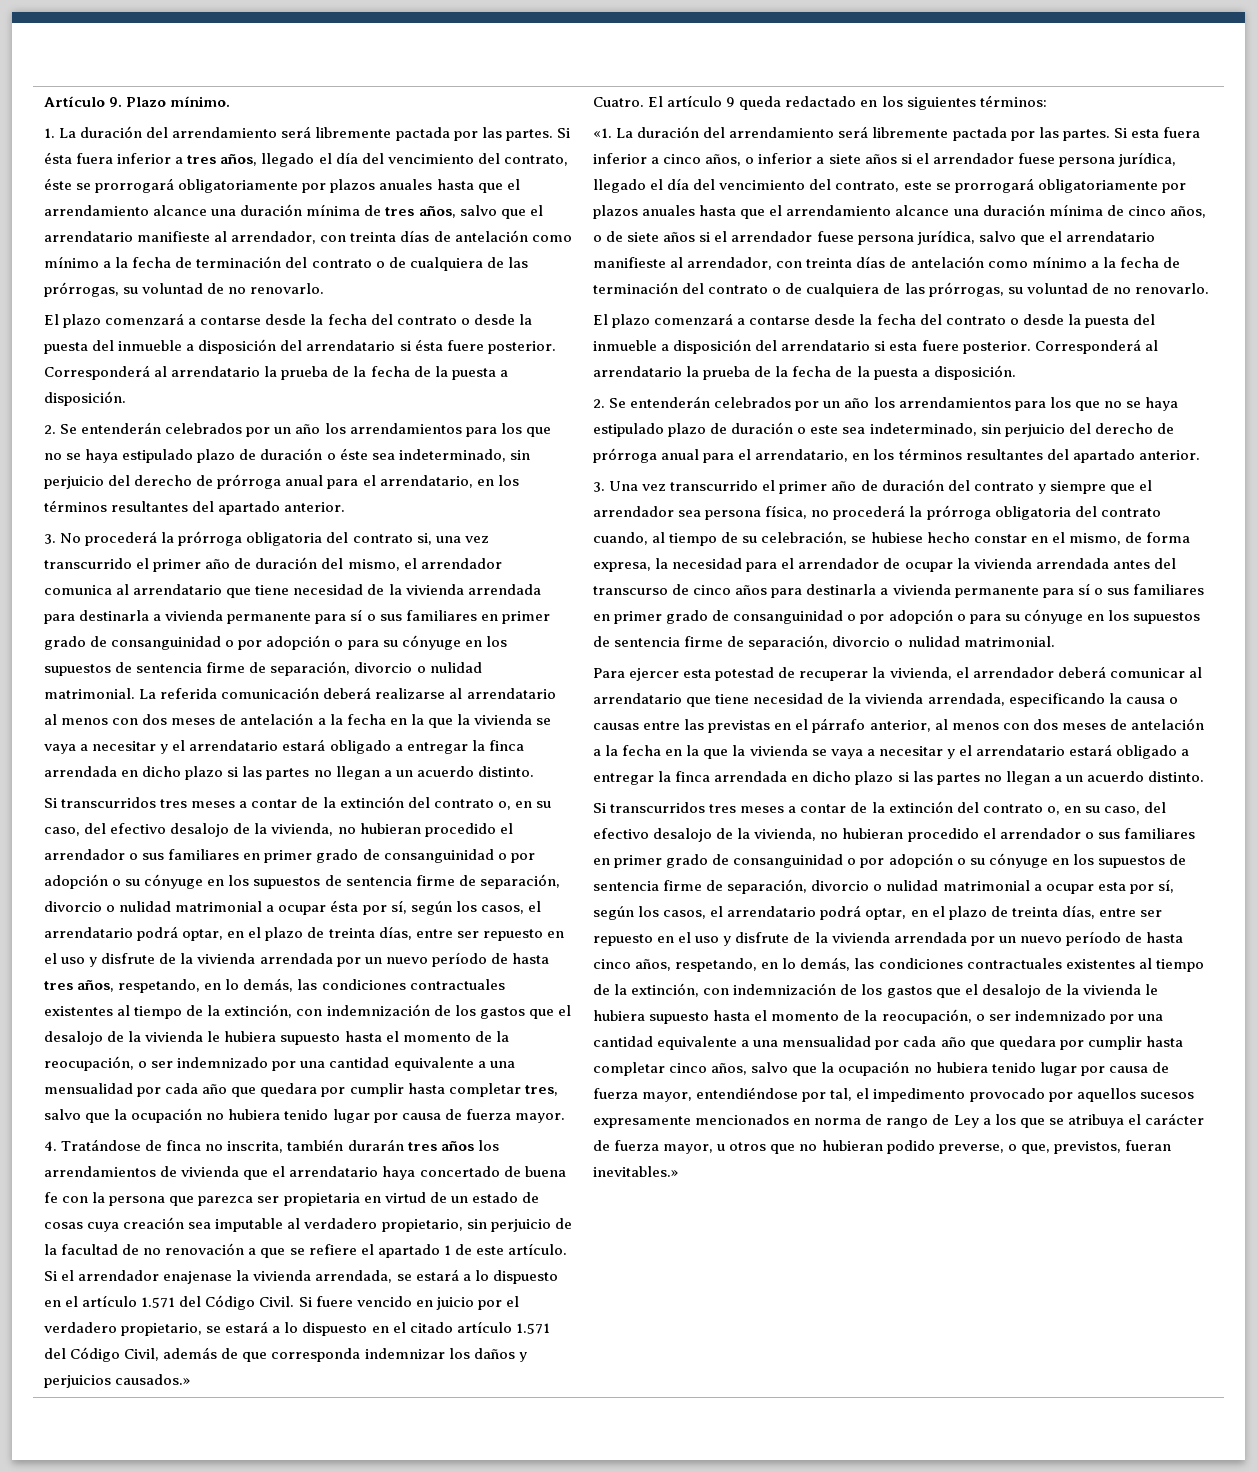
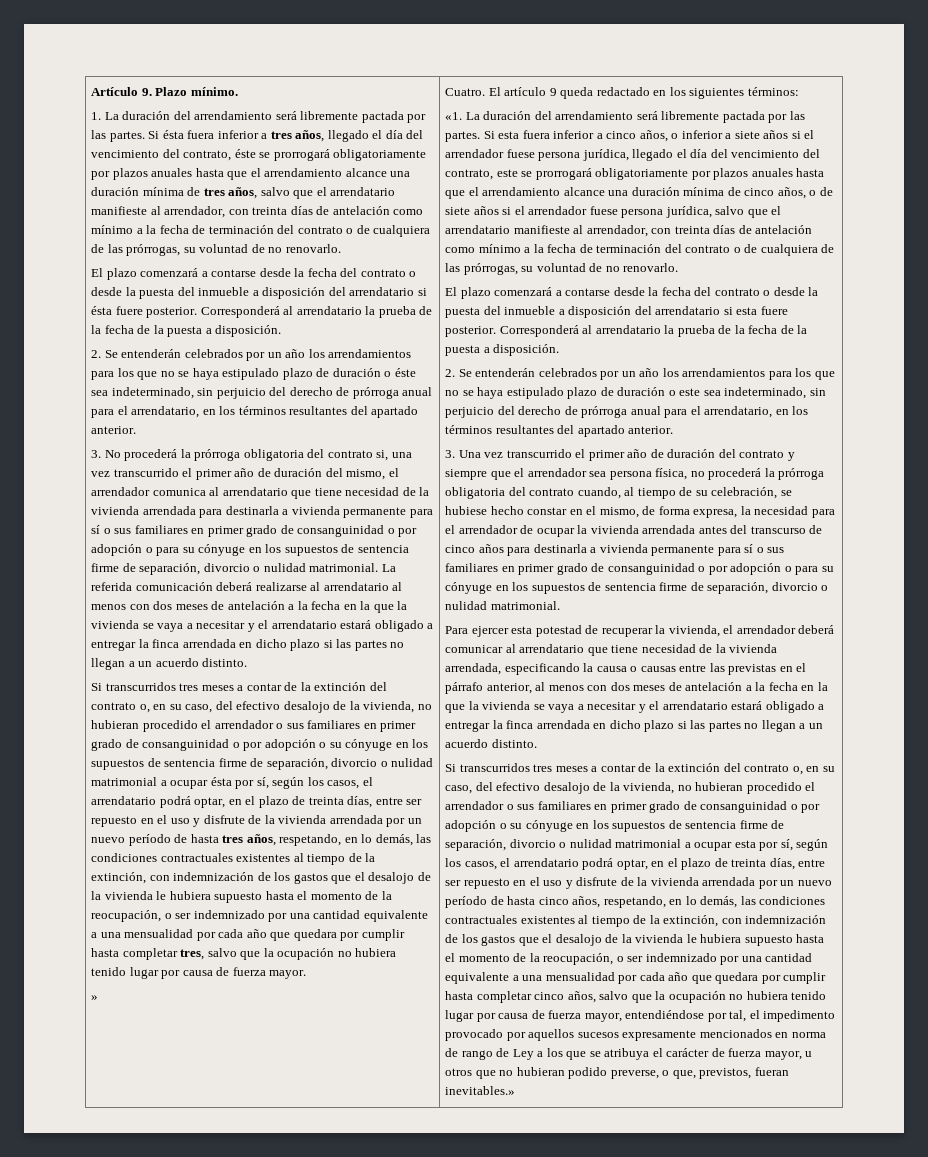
[44,1139,499,1153] [44,1166,566,1180] [44,1192,539,1206] [44,1217,572,1232] [44,1243,567,1258] [44,1269,558,1284] [44,1295,519,1310] [44,1321,550,1336] [44,1347,527,1362] [44,1374,191,1388] 4. Tratándose de finca no inscrita, también durarán tres años los arrendamientos de vivienda que el arrendatario haya concertado de buena fe con la persona que parezca ser propietaria en virtud de un estado de cosas cuya creación sea imputable al verdadero propietario, sin perjuicio de la facultad de no renovación a que se refiere el apartado 1 de este artículo. Si el arrendador enajenase la vivienda arrendada, se estará a lo dispuesto en el artículo 1.571 del Código Civil. Si fuere vencido en juicio por el verdadero propietario, se estará a lo dispuesto en el citado artículo 1.571 del Código Civil, además de que corresponda indemnizar los daños y perjuicios causados.» -> [91,995,99,1000] »

